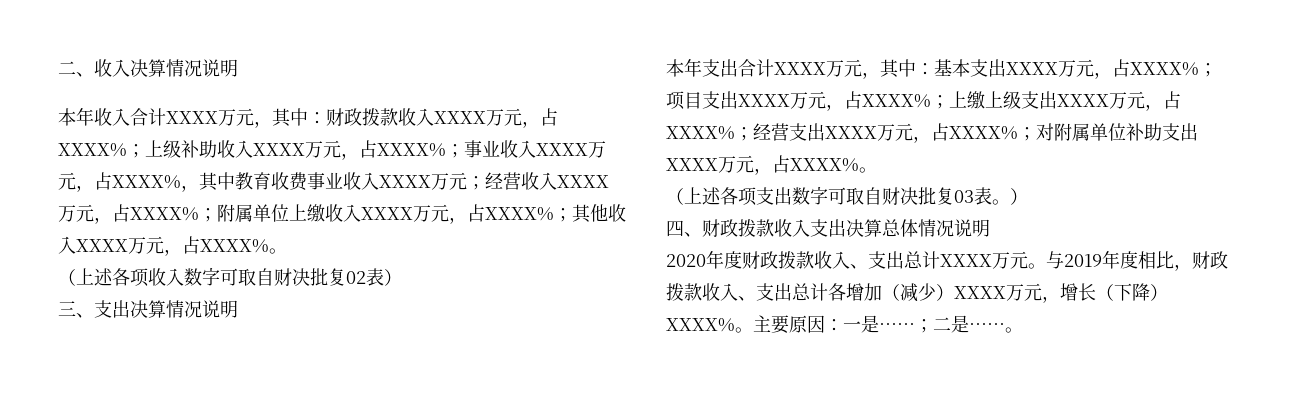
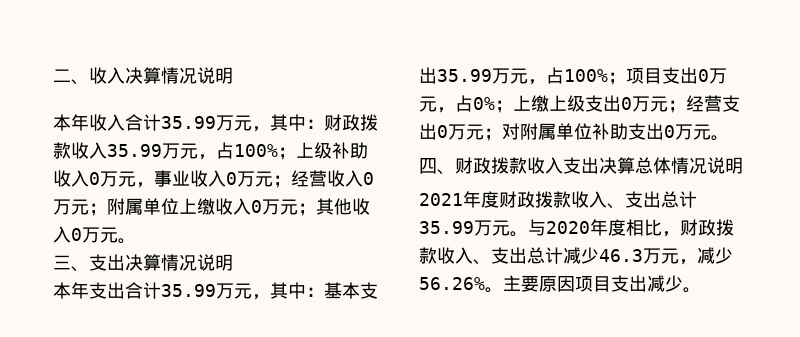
[166,111,218,124] XXXX -> [161,116,216,129] 35.99
[434,108,558,128] [58,143,127,157] XXXX万元，占XXXX% -> [107,142,278,160] 35.99万元，占100%
[253,140,606,160] [58,172,609,192] [58,204,199,224] XXXX万元，占XXXX%；事业收入XXXX万元，占XXXX%，其中教育收费事业收入XXXX万元；经营收入XXXX万元，占XXXX% -> [89,170,374,188] [53,199,89,215] 0万元，事业收入0万元；经营收入0万元
[361,204,626,224] [58,236,287,256] [58,267,402,287] XXXX万元，占XXXX%；其他收入XXXX万元，占XXXX%。 // （上述各项收入数字可取自财决批复02表） -> [251,198,370,216] [53,226,136,244] 0万元；其他收入0万元。
[774,62,826,75] XXXX -> [161,284,216,297] 35.99
[1006,59,1199,79] XXXX万元，占XXXX% -> [437,67,608,85] 35.99万元，占100%
[738,91,931,111] XXXX万元，占XXXX% -> [698,68,727,84] [419,95,495,113] 0万元，占0%
[1057,91,1181,111] [666,123,1018,143] XXXX万元，占XXXX%；经营支出XXXX万元，占XXXX% -> [621,95,740,113] [419,123,484,140] 0万元；经营支出0万元
[666,155,877,175] [666,186,1028,206] XXXX万元，占XXXX%。 // （上述各项支出数字可取自财决批复03表。） -> [664,124,729,141] 0万元。
[666,254,706,267] 2020 -> [419,193,463,206] 2021
[940,254,992,267] XXXX -> [419,221,474,234] 35.99
[1064,254,1102,267] 2019 -> [546,221,590,234] 2020
[828,283,1168,303] [666,315,1005,334] 各增加（减少）XXXX万元，增长（下降）XXXX%。主要原因：一是……；二是…… -> [563,247,733,265] [419,275,683,293] 减少46.3万元，减少56.26%。主要原因项目支出减少

